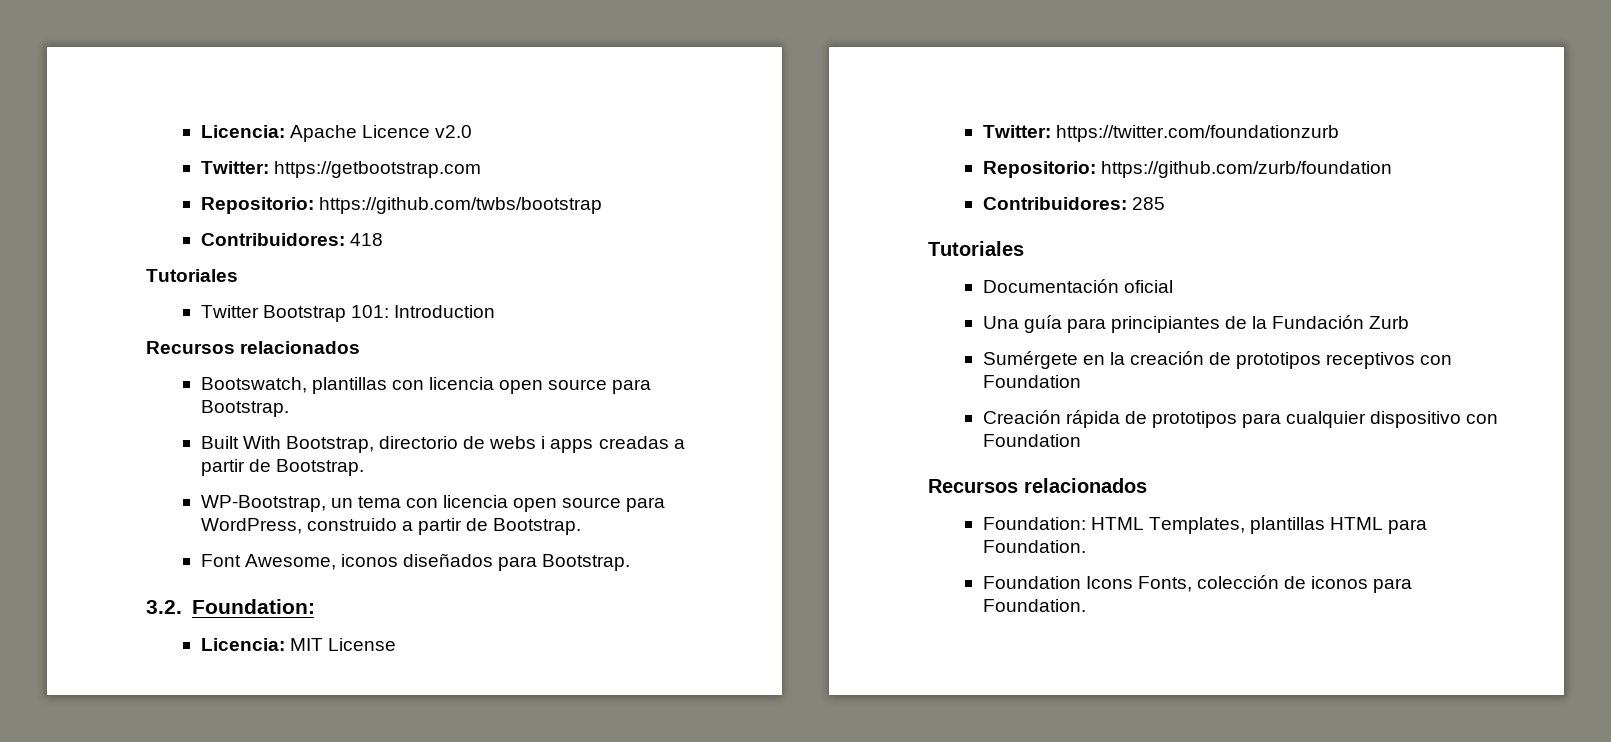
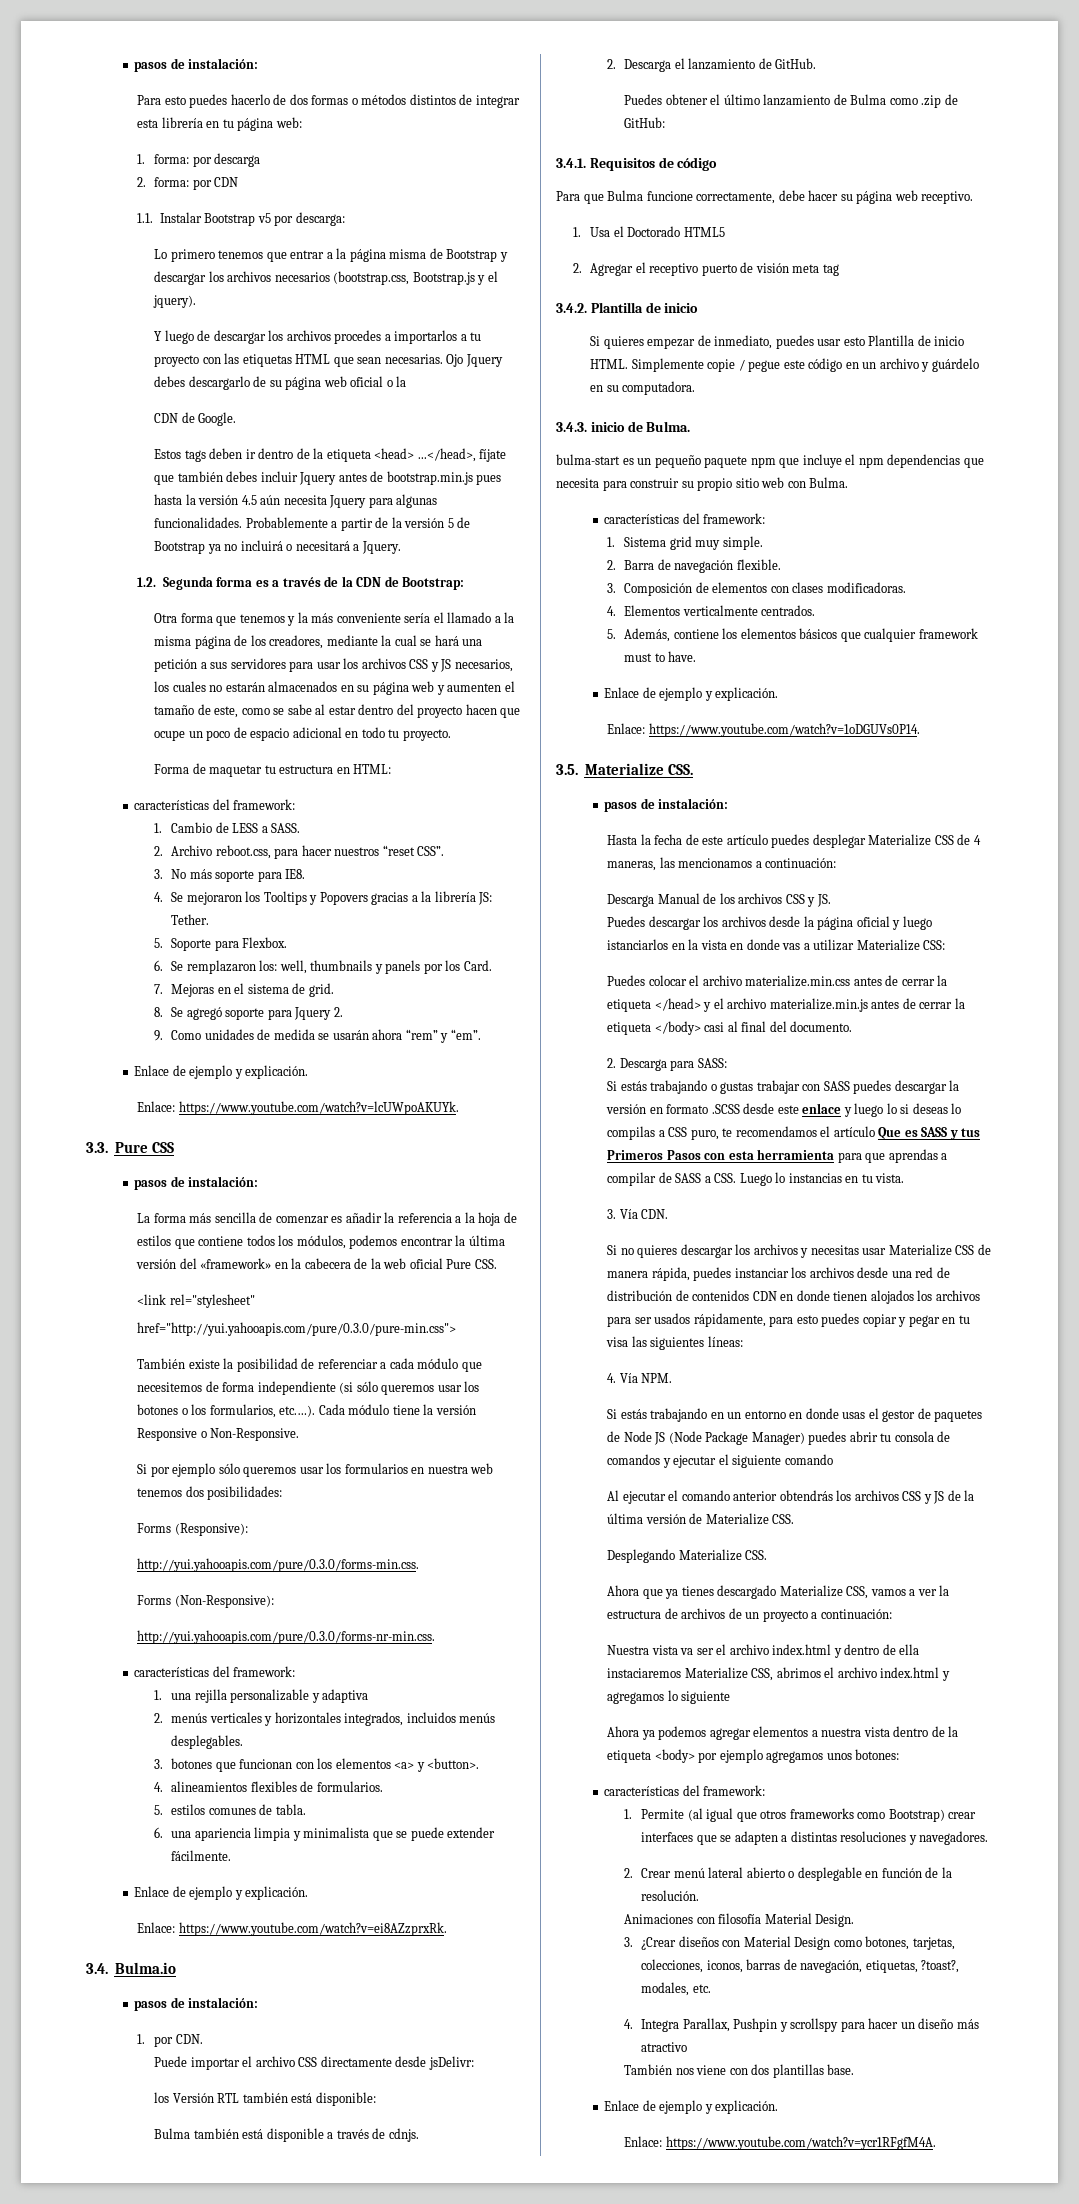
[200,125,472,142] [200,161,481,178] [200,197,602,214] [200,233,383,246] [146,269,238,282] [200,305,495,322] [146,341,361,354] [200,377,652,394] [200,400,289,417] [200,436,685,453] [200,459,364,476] [200,495,666,512] [200,518,582,535] [200,553,631,571] [146,599,315,614] [200,638,396,651] [982,125,1339,142] [982,161,1392,178] [982,197,1165,210] [928,241,1024,256] [982,279,1173,293] [982,315,1410,333] [982,351,1453,369] [982,375,1081,388] [982,410,1499,428] [982,434,1081,447] [928,478,1147,493] [982,517,1428,534] [982,540,1086,553] [982,575,1413,593] [982,599,1086,612] Licencia: Apache Licence v2.0 // Twitter: https://getbootstrap.com // Repositorio: https://github.com/twbs/bootstrap // Contribuidores: 418 // Tutoriales // Twitter Bootstrap 101: Introduction // Recursos relacionados // Bootswatch, plantillas con licencia open source para Bootstrap. // Built With Bootstrap, directorio de webs i apps creadas a partir de Bootstrap. // WP-Bootstrap, un tema con licencia open source para WordPress, construido a partir de Bootstrap. // Font Awesome, iconos diseñados para Bootstrap. // 3.2. Foundation: // Licencia: MIT License // Twitter: https://twitter.com/foundationzurb // Repositorio: https://github.com/zurb/foundation // Contribuidores: 285 // Tutoriales // Documentación oficial // Una guía para principiantes de la Fundación Zurb // Sumérgete en la creación de prototipos receptivos con Foundation // Creación rápida de prototipos para cualquier dispositivo con Foundation // Recursos relacionados // Foundation: HTML Templates, plantillas HTML para Foundation. // Foundation Icons Fonts, colección de iconos para Foundation. -> [134,58,259,72] [137,94,520,108] [137,117,302,131] [137,153,261,167] [137,177,239,190] [137,212,345,226] [154,248,508,262] [154,271,498,285] [153,295,197,308] [154,330,482,344] [154,353,503,367] [154,376,407,390] [154,412,237,426] [154,448,507,462] [154,471,502,485] [154,494,438,508] [154,517,471,531] [154,540,401,554] [137,576,465,590] [154,612,515,626] [154,635,483,649] [154,658,513,672] [154,681,515,695] [154,704,521,718] [154,727,451,741] [154,763,392,777] [134,799,296,810] [154,822,301,833] [154,845,445,859] [154,869,306,882] [154,891,493,905] [171,914,210,925] [154,937,288,951] [154,960,492,974] [154,983,334,997] [154,1007,343,1020] [154,1029,481,1043] [134,1065,309,1079] [137,1101,459,1115] [86,1142,174,1153] [134,1176,259,1190] [137,1212,517,1226] [137,1235,505,1249] [136,1258,497,1269] [137,1294,255,1308] [137,1322,457,1336] [137,1358,482,1372] [137,1381,480,1395] [137,1404,476,1418] [137,1428,300,1441] [137,1463,494,1477] [137,1486,283,1500] [137,1523,248,1536] [137,1558,420,1572] [137,1595,274,1608] [137,1630,436,1644] [134,1666,296,1677] [154,1689,369,1703] [154,1712,496,1726] [171,1735,244,1749] [154,1758,480,1772] [154,1781,383,1792] [154,1804,306,1815] [154,1827,496,1841] [171,1850,232,1861] [134,1886,309,1900] [137,1922,447,1936] [86,1962,176,1974] [134,1997,259,2011] [137,2034,203,2047] [154,2056,474,2070] [154,2092,376,2106] [154,2128,419,2142] [607,58,817,72] [624,94,958,108] [624,117,666,128] [556,157,718,171] [556,190,974,204] [573,226,725,237] [573,262,839,276] [556,302,699,313] [590,335,965,349] [590,358,979,372] [590,381,696,395] [556,421,691,432] [556,454,984,468] [556,477,849,491] [604,513,766,524] [607,536,763,550] [607,559,781,573] [607,582,906,596] [607,605,816,616] [607,628,978,642] [624,651,697,662] [604,687,779,701] [607,723,920,737] [556,763,693,775] [604,798,729,812] [607,834,981,848] [607,857,837,871] [607,893,831,907] [607,916,932,930] [607,939,946,951] [607,975,948,987] [607,998,965,1012] [607,1021,853,1035] [607,1058,727,1071] [607,1080,960,1094] [606,1103,962,1117] [607,1126,981,1140] [607,1149,948,1163] [607,1172,905,1186] [607,1209,669,1219] [607,1244,991,1258] [607,1267,950,1281] [607,1290,980,1304] [607,1313,970,1327] [606,1336,743,1350] [607,1373,673,1383] [607,1408,983,1422] [607,1431,951,1445] [607,1454,833,1468] [607,1490,975,1504] [607,1513,795,1525] [607,1549,768,1563] [607,1585,950,1599] [607,1608,892,1622] [607,1644,920,1658] [607,1667,950,1681] [607,1690,731,1704] [607,1726,959,1740] [607,1749,900,1763] [604,1785,766,1796] [624,1808,977,1822] [641,1831,989,1845] [624,1867,952,1881] [641,1890,700,1901] [624,1913,855,1927] [624,1936,955,1950] [641,1959,960,1973] [641,1982,711,1996] [624,2018,979,2032] [641,2042,688,2052] [624,2064,855,2078] [604,2100,779,2114] [624,2136,936,2150] pasos de instalación: // Para esto puedes hacerlo de dos formas o métodos distintos de integrar esta librería en tu página web: // 1. forma: por descarga // 2. forma: por CDN // 1.1. Instalar Bootstrap v5 por descarga: // Lo primero tenemos que entrar a la página misma de Bootstrap y descargar los archivos necesarios (bootstrap.css, Bootstrap.js y el jquery). // Y luego de descargar los archivos procedes a importarlos a tu proyecto con las etiquetas HTML que sean necesarias. Ojo Jquery debes descargarlo de su página web oficial o la // CDN de Google. // Estos tags deben ir dentro de la etiqueta <head> ...</head>, fíjate que también debes incluir Jquery antes de bootstrap.min.js pues hasta la versión 4.5 aún necesita Jquery para algunas funcionalidades. Probablemente a partir de la versión 5 de Bootstrap ya no incluirá o necesitará a Jquery. // 1.2. Segunda forma es a través de la CDN de Bootstrap: // Otra forma que tenemos y la más conveniente sería el llamado a la misma página de los creadores, mediante la cual se hará una petición a sus servidores para usar los archivos CSS y JS necesarios, los cuales no estarán almacenados en su página web y aumenten el tamaño de este, como se sabe al estar dentro del proyecto hacen que ocupe un poco de espacio adicional en todo tu proyecto. // Forma de maquetar tu estructura en HTML: // características del framework: // 1. Cambio de LESS a SASS. // 2. Archivo reboot.css, para hacer nuestros “reset CSS”. // 3. No más soporte para IE8. // 4. Se mejoraron los Tooltips y Popovers gracias a la librería JS: Tether. // 5. Soporte para Flexbox. // 6. Se remplazaron los: well, thumbnails y panels por los Card. // 7. Mejoras en el sistema de grid. // 8. Se agregó soporte para Jquery 2. // 9. Como unidades de medida se usarán ahora “rem” y “em”. // Enlace de ejemplo y explicación. // Enlace: https://www.youtube.com/watch?v=lcUWpoAKUYk. // 3.3. Pure CSS // pasos de instalación: // La forma más sencilla de comenzar es añadir la referencia a la hoja de estilos que contiene todos los módulos, podemos encontrar la última versión del «framework» en la cabecera de la web oficial Pure CSS. // <link rel="stylesheet" // href="http://yui.yahooapis.com/pure/0.3.0/pure-min.css"> // También existe la posibilidad de referenciar a cada módulo que necesitemos de forma independiente (si sólo queremos usar los botones o los formularios, etc.…). Cada módulo tiene la versión Responsive o Non-Responsive. // Si por ejemplo sólo queremos usar los formularios en nuestra web tenemos dos posibilidades: // Forms (Responsive): // http://yui.yahooapis.com/pure/0.3.0/forms-min.css. // Forms (Non-Responsive): // http://yui.yahooapis.com/pure/0.3.0/forms-nr-min.css. // características del framework: // 1. una rejilla personalizable y adaptiva // 2. menús verticales y horizontales integrados, incluidos menús desplegables. // 3. botones que funcionan con los elementos <a> y <button>. // 4. alineamientos flexibles de formularios. // 5. estilos comunes de tabla. // 6. una apariencia limpia y minimalista que se puede extender fácilmente. // Enlace de ejemplo y explicación. // Enlace: https://www.youtube.com/watch?v=ei8AZzprxRk. // 3.4. Bulma.io // pasos de instalación: // 1. por CDN. // Puede importar el archivo CSS directamente desde jsDelivr: // los Versión RTL también está disponible: // Bulma también está disponible a través de cdnjs. // 2. Descarga el lanzamiento de GitHub. // Puedes obtener el último lanzamiento de Bulma como .zip de GitHub: // 3.4.1. Requisitos de código // Para que Bulma funcione correctamente, debe hacer su página web receptivo. // 1. Usa el Doctorado HTML5 // 2. Agregar el receptivo puerto de visión meta tag // 3.4.2. Plantilla de inicio // Si quieres empezar de inmediato, puedes usar esto Plantilla de inicio HTML. Simplemente copie / pegue este código en un archivo y guárdelo en su computadora. // 3.4.3. inicio de Bulma. // bulma-start es un pequeño paquete npm que incluye el npm dependencias que necesita para construir su propio sitio web con Bulma. // características del framework: // 1. Sistema grid muy simple. // 2. Barra de navegación flexible. // 3. Composición de elementos con clases modificadoras. // 4. Elementos verticalmente centrados. // 5. Además, contiene los elementos básicos que cualquier framework must to have. // Enlace de ejemplo y explicación. // Enlace: https://www.youtube.com/watch?v=1oDGUVs0P14. // 3.5. Materialize CSS. // pasos de instalación: // Hasta la fecha de este artículo puedes desplegar Materialize CSS de 4 maneras, las mencionamos a continuación: // Descarga Manual de los archivos CSS y JS. // Puedes descargar los archivos desde la página oficial y luego istanciarlos en la vista en donde vas a utilizar Materialize CSS: // Puedes colocar el archivo materialize.min.css antes de cerrar la etiqueta </head> y el archivo materialize.min.js antes de cerrar la etiqueta </body> casi al final del documento. // 2. Descarga para SASS: // Si estás trabajando o gustas trabajar con SASS puedes descargar la versión en formato .SCSS desde este enlace y luego lo si deseas lo compilas a CSS puro, te recomendamos el artículo Que es SASS y tus Primeros Pasos con esta herramienta para que aprendas a compilar de SASS a CSS. Luego lo instancias en tu vista. // 3. Vía CDN. // Si no quieres descargar los archivos y necesitas usar Materialize CSS de manera rápida, puedes instanciar los archivos desde una red de distribución de contenidos CDN en donde tienen alojados los archivos para ser usados rápidamente, para esto puedes copiar y pegar en tu visa las siguientes líneas: // 4. Vía NPM. // Si estás trabajando en un entorno en donde usas el gestor de paquetes de Node JS (Node Package Manager) puedes abrir tu consola de comandos y ejecutar el siguiente comando // Al ejecutar el comando anterior obtendrás los archivos CSS y JS de la última versión de Materialize CSS. // Desplegando Materialize CSS. // Ahora que ya tienes descargado Materialize CSS, vamos a ver la estructura de archivos de un proyecto a continuación: // Nuestra vista va ser el archivo index.html y dentro de ella instaciaremos Materialize CSS, abrimos el archivo index.html y agregamos lo siguiente // Ahora ya podemos agregar elementos a nuestra vista dentro de la etiqueta <body> por ejemplo agregamos unos botones: // características del framework: // 1. Permite (al igual que otros frameworks como Bootstrap) crear interfaces que se adapten a distintas resoluciones y navegadores. // 2. Crear menú lateral abierto o desplegable en función de la resolución. // Animaciones con filosofía Material Design. // 3. ¿Crear diseños con Material Design como botones, tarjetas, colecciones, iconos, barras de navegación, etiquetas, ?toast?, modales, etc. // 4. Integra Parallax, Pushpin y scrollspy para hacer un diseño más atractivo // También nos viene con dos plantillas base. // Enlace de ejemplo y explicación. // Enlace: https://www.youtube.com/watch?v=ycr1RFgfM4A.

